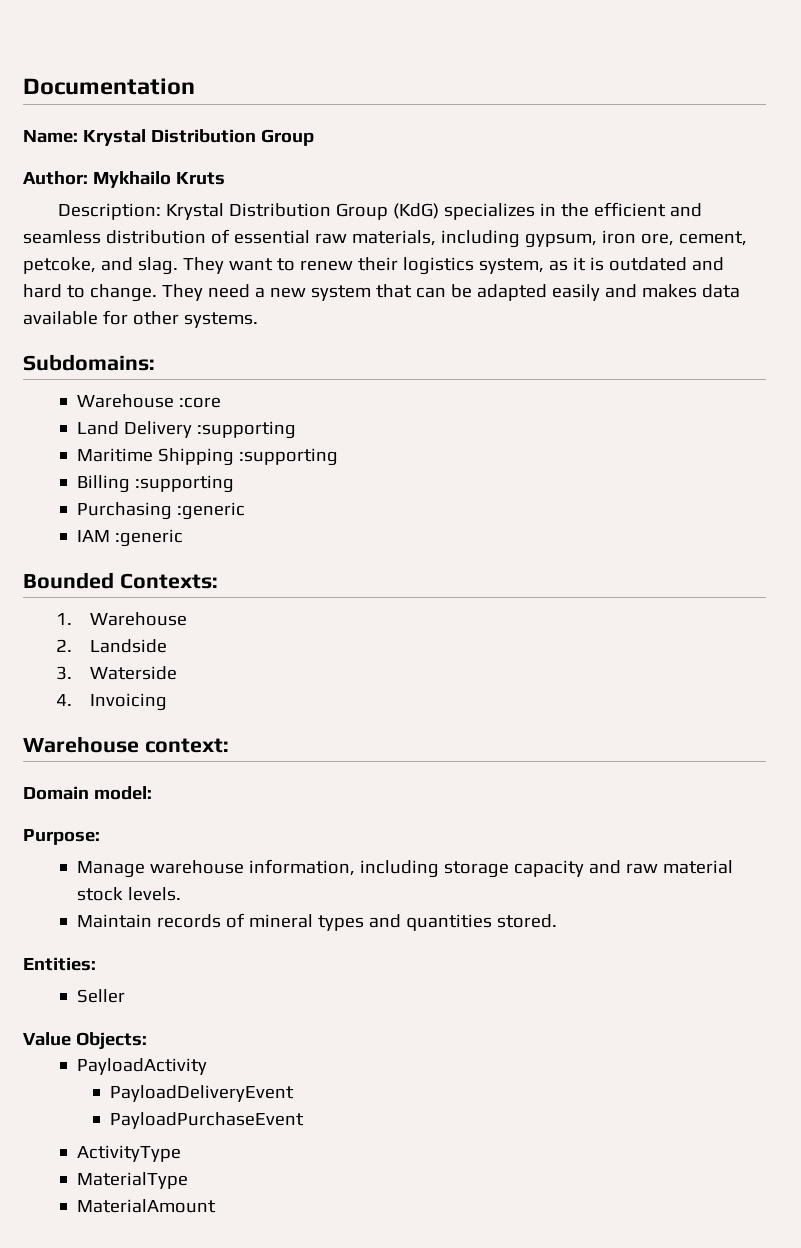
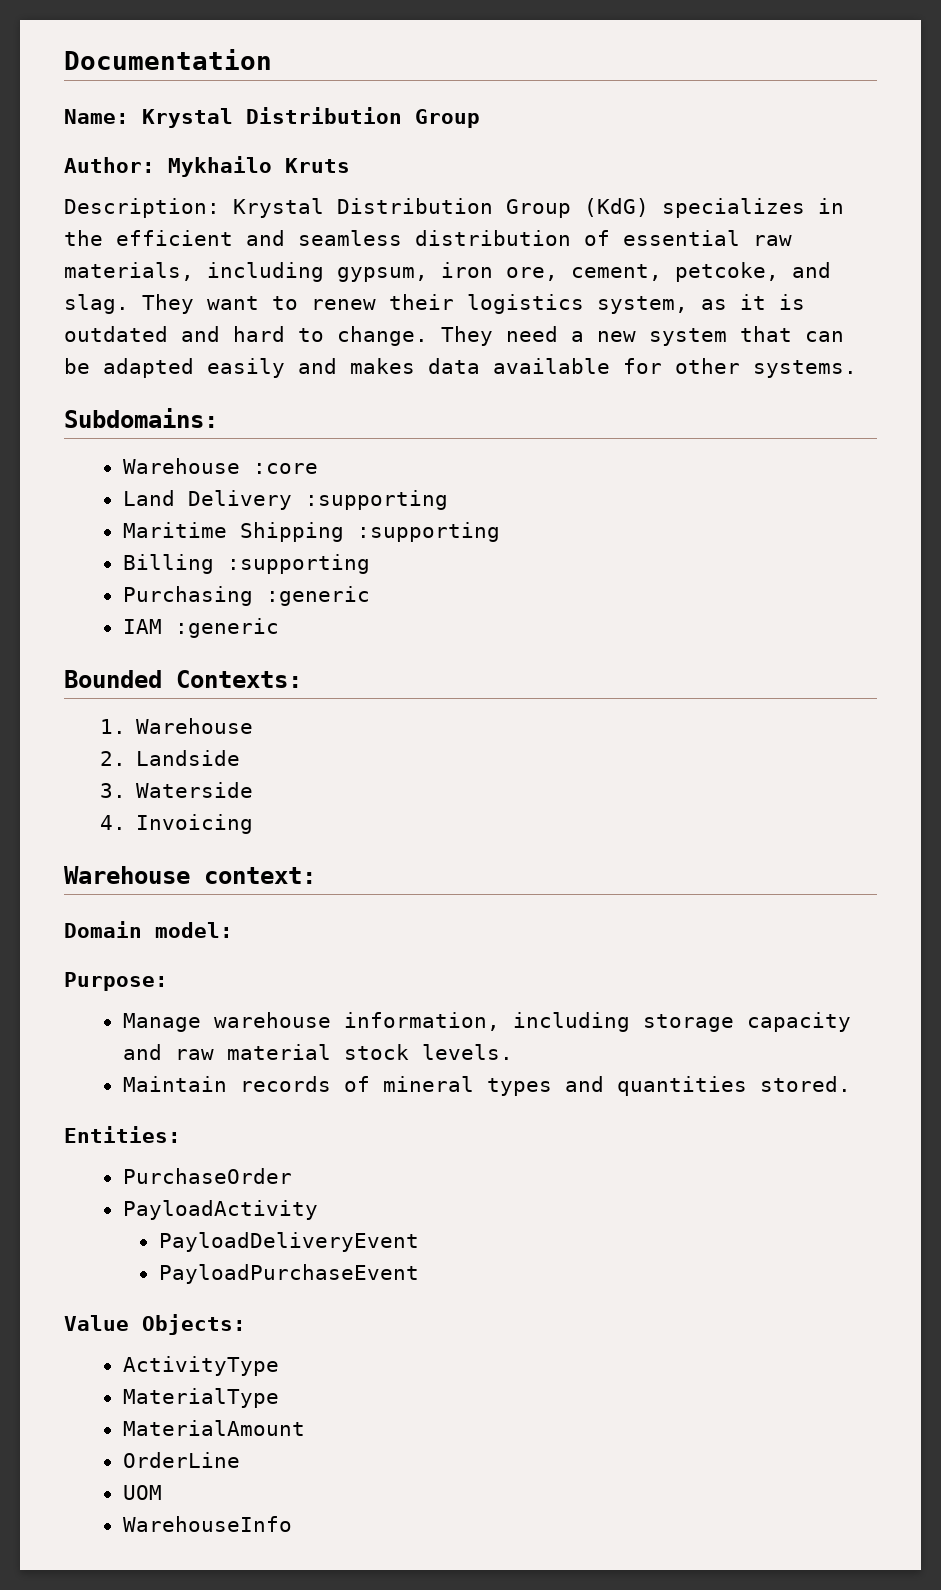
[76,989,125,1003] [23,1032,147,1050] Seller // Value Objects: -> [122,1168,292,1184] PurchaseOrder
(305, 1120) none -> [64,1314,246,1335] // Value Objects:
(216, 1206) none -> [122,1452,240,1468] [122,1485,162,1500] [122,1516,292,1532] // OrderLine // UOM // WarehouseInfo

